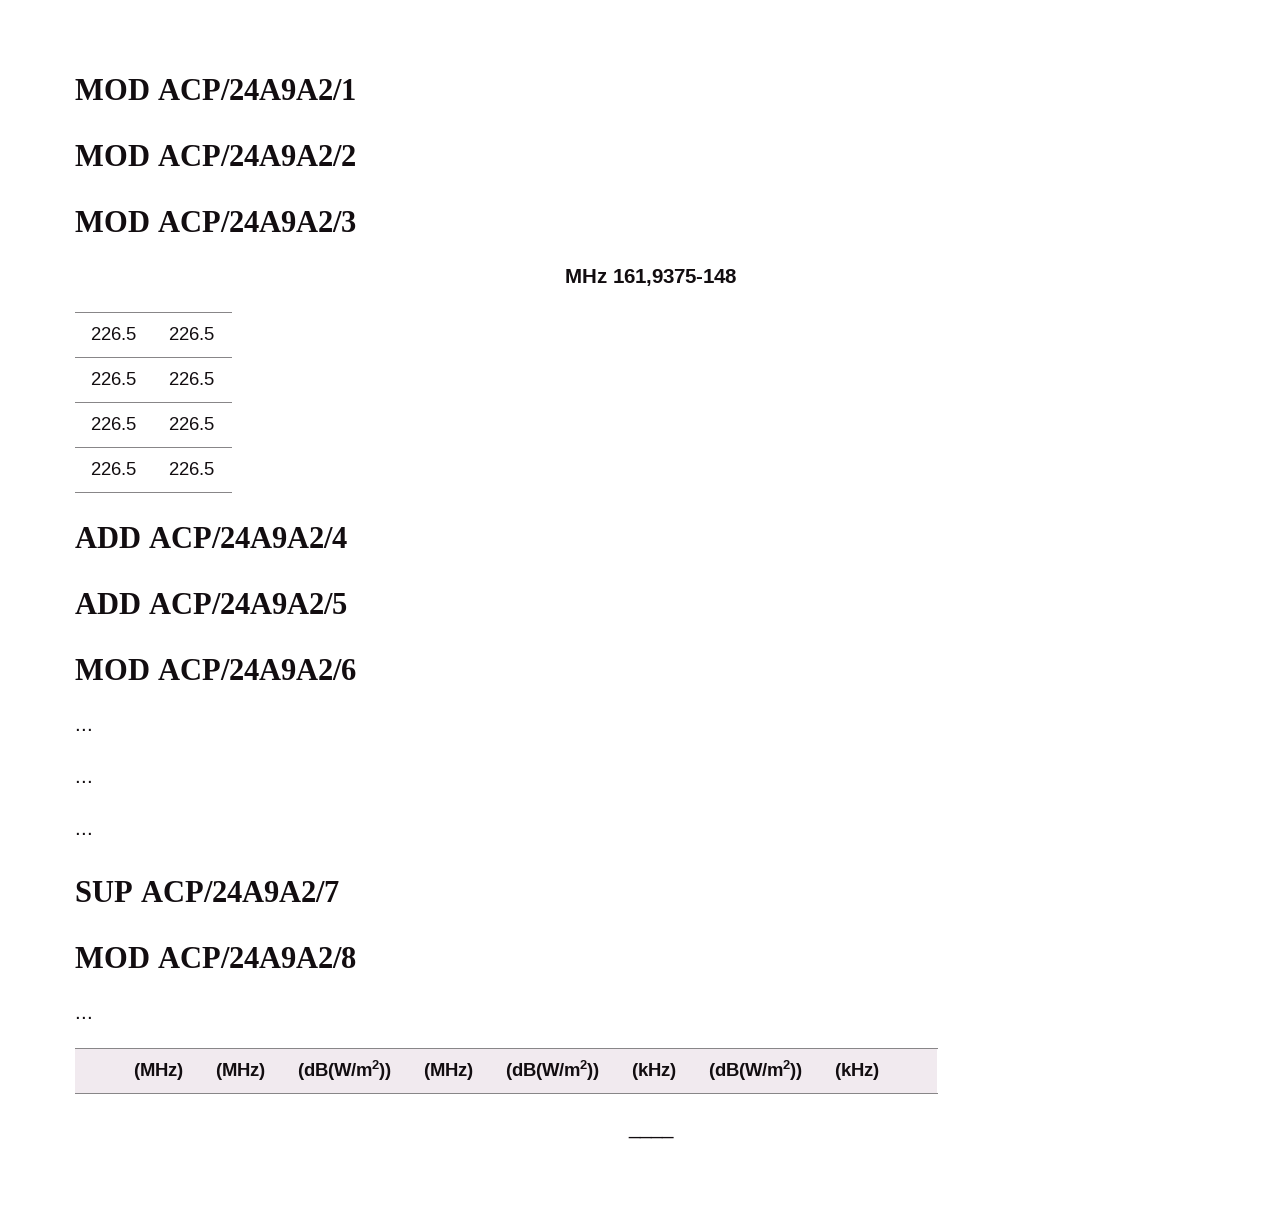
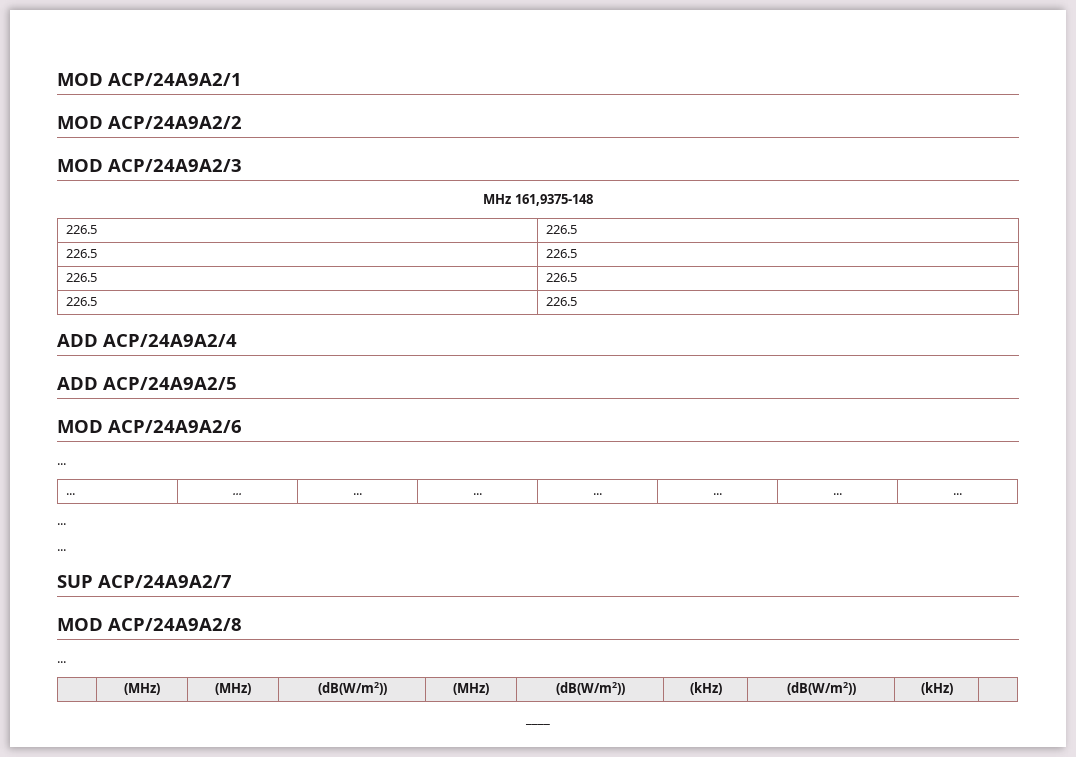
(93, 729) none -> [65,493,75,495] [233,493,242,495] [353,493,362,495] [473,493,482,495] [593,493,602,495] [713,493,722,495] [833,493,842,495] [953,493,962,495] // ... | ... | ... | ... | ... | ... | ... | ...

